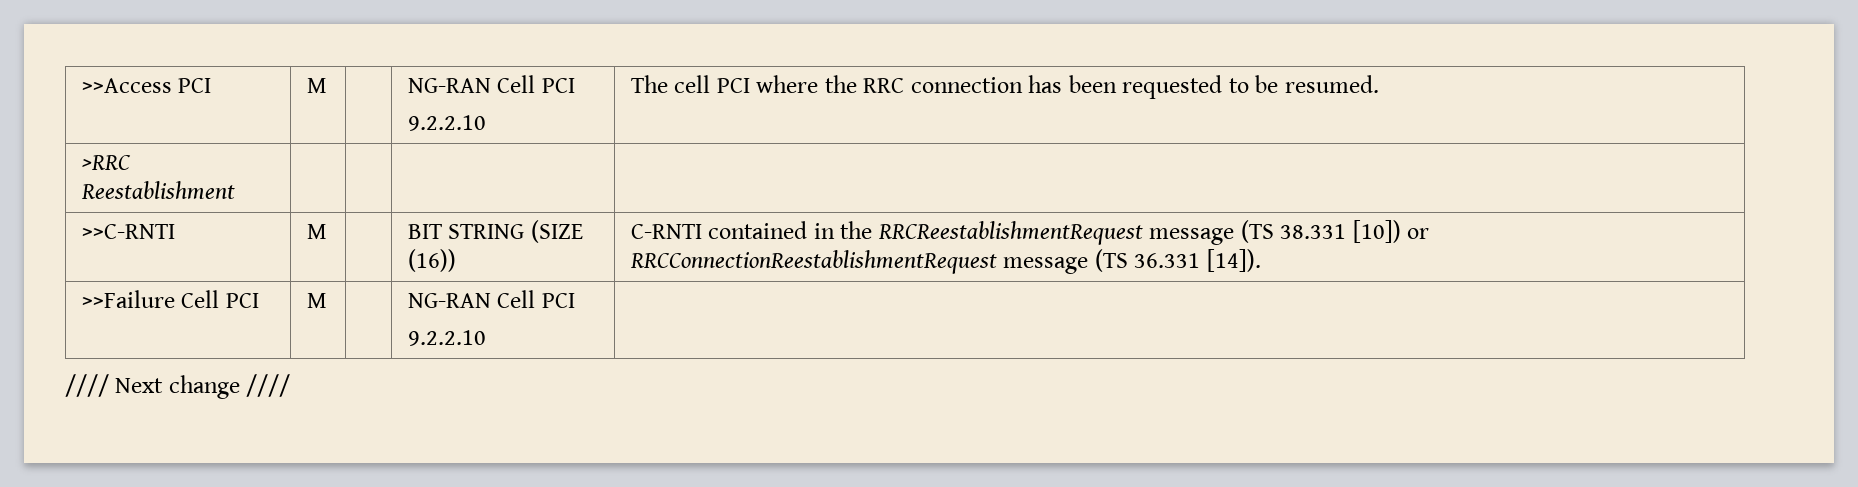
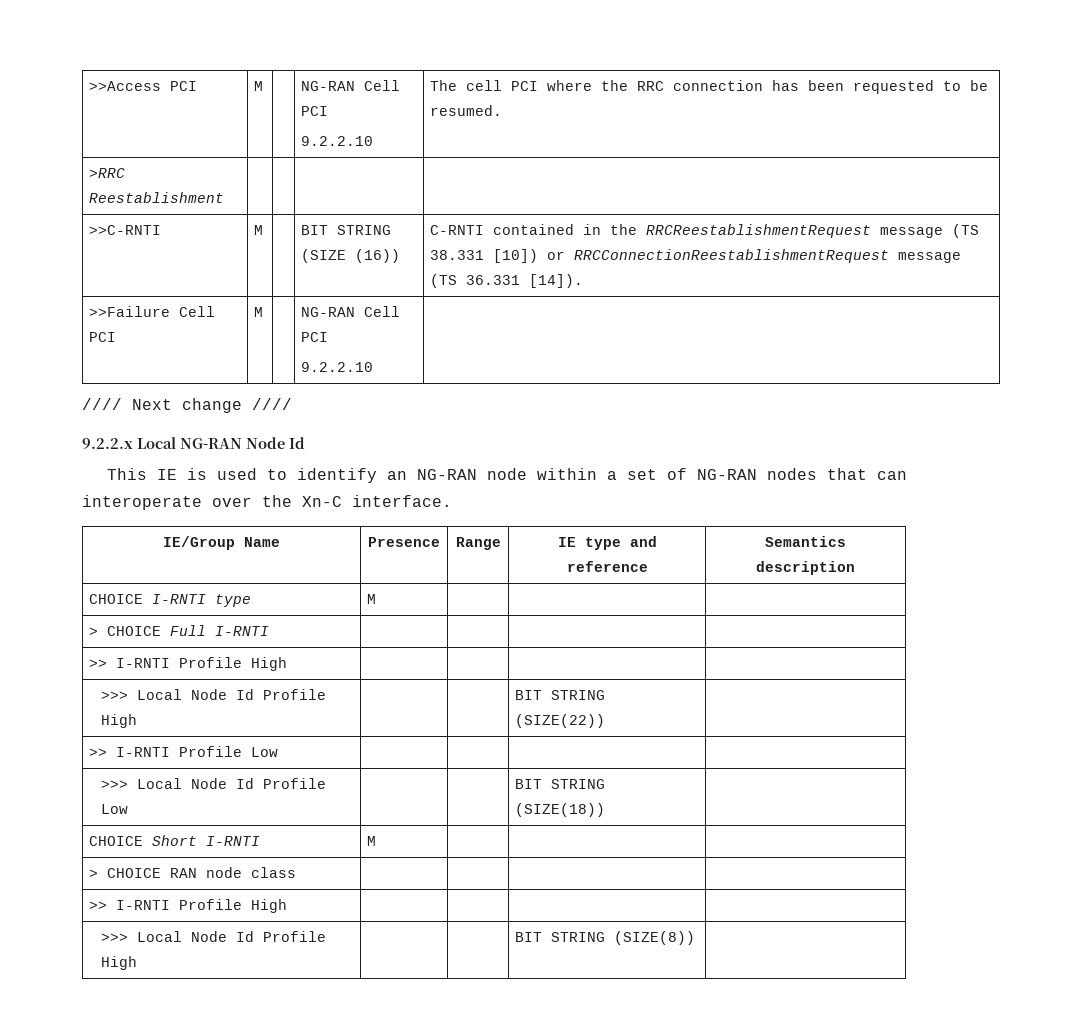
(291, 385) none -> [82,437,305,449] [106,468,907,483] [82,495,452,510] [163,536,280,550] [368,537,440,547] [455,537,501,550] [557,536,657,550] [566,561,648,572] [765,536,846,547] [756,561,855,575] [89,594,252,607] [367,594,377,604] [89,625,270,636] [89,657,288,671] [101,689,327,700] [101,714,138,728] [515,690,606,700] [515,714,606,728] [89,746,279,757] [101,778,327,789] [101,804,129,814] [515,779,606,789] [515,803,606,817] [89,835,261,846] [367,836,377,846] [89,867,297,878] [89,899,288,913] [101,931,327,942] [101,956,138,970] [515,931,696,945] // 9.2.2.x Local NG-RAN Node Id // This IE is used to identify an NG-RAN node within a set of NG-RAN nodes that can interoperate over the Xn-C interface. // IE/Group Name | Presence | Range | IE type and reference | Semantics description // CHOICE I-RNTI type | M | | | // > CHOICE Full I-RNTI | | | | // >> I-RNTI Profile High | | | | // >>> Local Node Id Profile High | | | BIT STRING (SIZE(22)) | // >> I-RNTI Profile Low | | | | // >>> Local Node Id Profile Low | | | BIT STRING (SIZE(18)) | // CHOICE Short I-RNTI | M | | | // > CHOICE RAN node class | | | | // >> I-RNTI Profile High | | | | // >>> Local Node Id Profile High | | | BIT STRING (SIZE(8)) |

